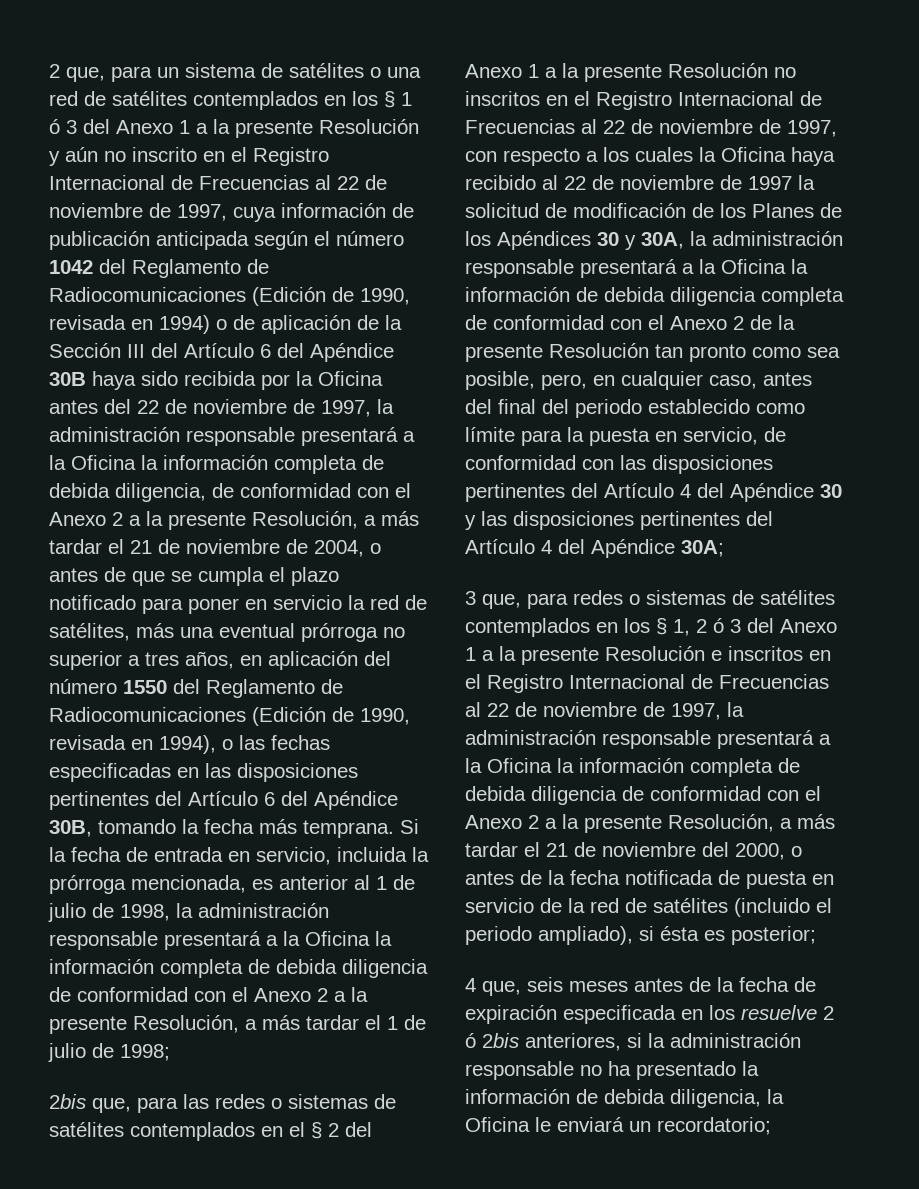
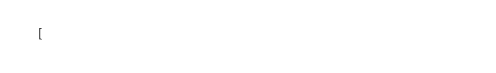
[49,63,421,82] [49,91,412,110] [49,119,419,138] [49,147,329,166] [49,175,387,190] [49,203,414,222] [49,231,404,250] [49,259,269,278] [49,287,410,306] [49,315,402,334] [49,343,394,362] [49,371,383,390] [49,399,394,417] [49,427,415,446] [49,455,384,474] [49,483,411,502] [49,511,419,530] [49,539,381,557] [49,567,339,586] [49,595,427,614] [49,623,405,642] [49,651,391,670] [49,679,343,698] [49,707,410,726] [49,735,330,754] [49,763,358,782] [49,791,398,810] [49,819,419,838] [49,847,429,865] [49,875,415,894] [48,903,329,922] [49,931,392,950] [49,959,428,978] [49,987,368,1002] [49,1015,426,1034] [48,1043,170,1062] [49,1094,396,1113] [49,1122,372,1141] [465,63,796,82] [465,91,822,110] [465,119,837,137] [465,147,835,166] [465,175,815,190] [465,203,842,218] [465,231,843,250] [465,259,808,278] [465,287,844,306] [465,315,795,330] [465,343,840,362] [465,371,812,390] [465,399,805,418] [465,427,786,446] [465,455,773,474] [465,483,842,502] [465,511,773,530] [465,539,724,558] [465,590,835,609] [465,618,837,637] [465,646,831,665] [465,674,829,693] [465,702,744,720] [465,730,831,749] [465,758,800,777] [465,786,821,805] [465,814,835,833] [465,842,802,860] [465,870,834,889] [465,898,832,917] [465,926,816,945] [465,977,816,996] [465,1005,834,1024] [465,1033,801,1051] [465,1061,759,1080] [465,1089,784,1108] [465,1117,771,1135] 2 que, para un sistema de satélites o una red de satélites contemplados en los § 1 ó 3 del Anexo 1 a la presente Resolución y aún no inscrito en el Registro Internacional de Frecuencias al 22 de noviembre de 1997, cuya información de publicación anticipada según el número 1042 del Reglamento de Radiocomunicaciones (Edición de 1990, revisada en 1994) o de aplicación de la Sección III del Artículo 6 del Apéndice 30B haya sido recibida por la Oficina antes del 22 de noviembre de 1997, la administración responsable presentará a la Oficina la información completa de debida diligencia, de conformidad con el Anexo 2 a la presente Resolución, a más tardar el 21 de noviembre de 2004, o antes de que se cumpla el plazo notificado para poner en servicio la red de satélites, más una eventual prórroga no superior a tres años, en aplicación del número 1550 del Reglamento de Radiocomunicaciones (Edición de 1990, revisada en 1994), o las fechas especificadas en las disposiciones pertinentes del Artículo 6 del Apéndice 30B, tomando la fecha más temprana. Si la fecha de entrada en servicio, incluida la prórroga mencionada, es anterior al 1 de julio de 1998, la administración responsable presentará a la Oficina la información completa de debida diligencia de conformidad con el Anexo 2 a la presente Resolución, a más tardar el 1 de julio de 1998; // 2bis que, para las redes o sistemas de satélites contemplados en el § 2 del Anexo 1 a la presente Resolución no inscritos en el Registro Internacional de Frecuencias al 22 de noviembre de 1997, con respecto a los cuales la Oficina haya recibido al 22 de noviembre de 1997 la solicitud de modificación de los Planes de los Apéndices 30 y 30A, la administración responsable presentará a la Oficina la información de debida diligencia completa de conformidad con el Anexo 2 de la presente Resolución tan pronto como sea posible, pero, en cualquier caso, antes del final del periodo establecido como límite para la puesta en servicio, de conformidad con las disposiciones pertinentes del Artículo 4 del Apéndice 30 y las disposiciones pertinentes del Artículo 4 del Apéndice 30A; // 3 que, para redes o sistemas de satélites contemplados en los § 1, 2 ó 3 del Anexo 1 a la presente Resolución e inscritos en el Registro Internacional de Frecuencias al 22 de noviembre de 1997, la administración responsable presentará a la Oficina la información completa de debida diligencia de conformidad con el Anexo 2 a la presente Resolución, a más tardar el 21 de noviembre del 2000, o antes de la fecha notificada de puesta en servicio de la red de satélites (incluido el periodo ampliado), si ésta es posterior; // 4 que, seis meses antes de la fecha de expiración especificada en los resuelve 2 ó 2bis anteriores, si la administración responsable no ha presentado la información de debida diligencia, la Oficina le enviará un recordatorio; -> [38,28,43,40] [

